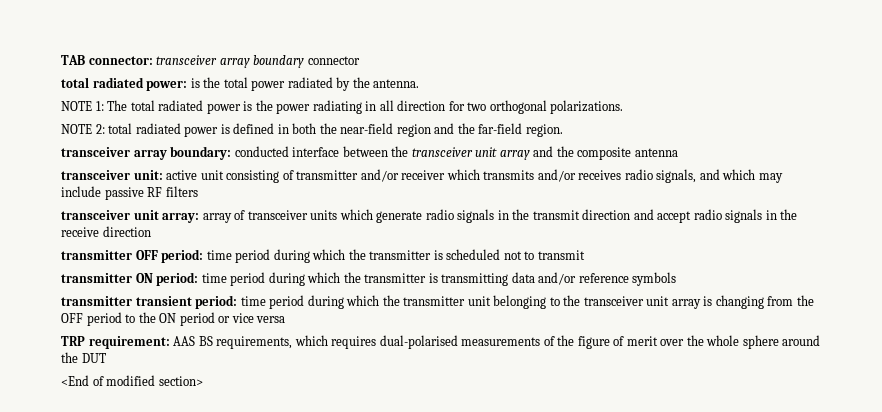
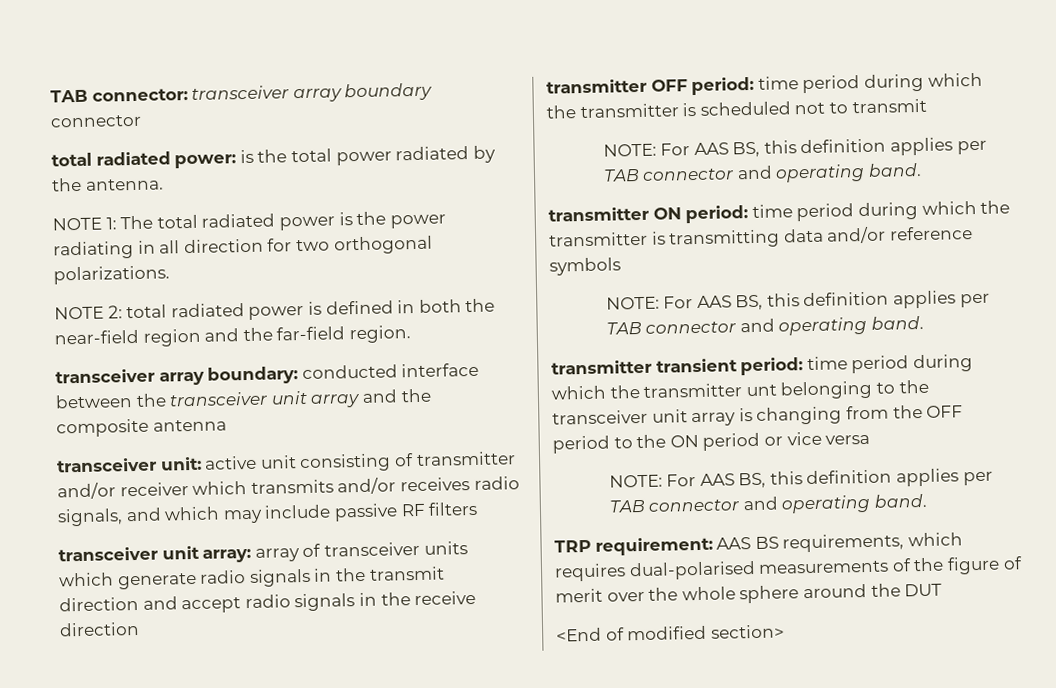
(585, 255) none -> [602,137,987,158] [602,162,922,183] // NOTE: For AAS BS, this definition applies per TAB connector and operating band.
(677, 279) none -> [605,290,990,311] [605,315,924,336] // NOTE: For AAS BS, this definition applies per TAB connector and operating band.
[467,296,491,306] unit -> [745,384,777,397] unt
(286, 319) none -> [608,468,993,489] [608,493,927,514] // NOTE: For AAS BS, this definition applies per TAB connector and operating band.

